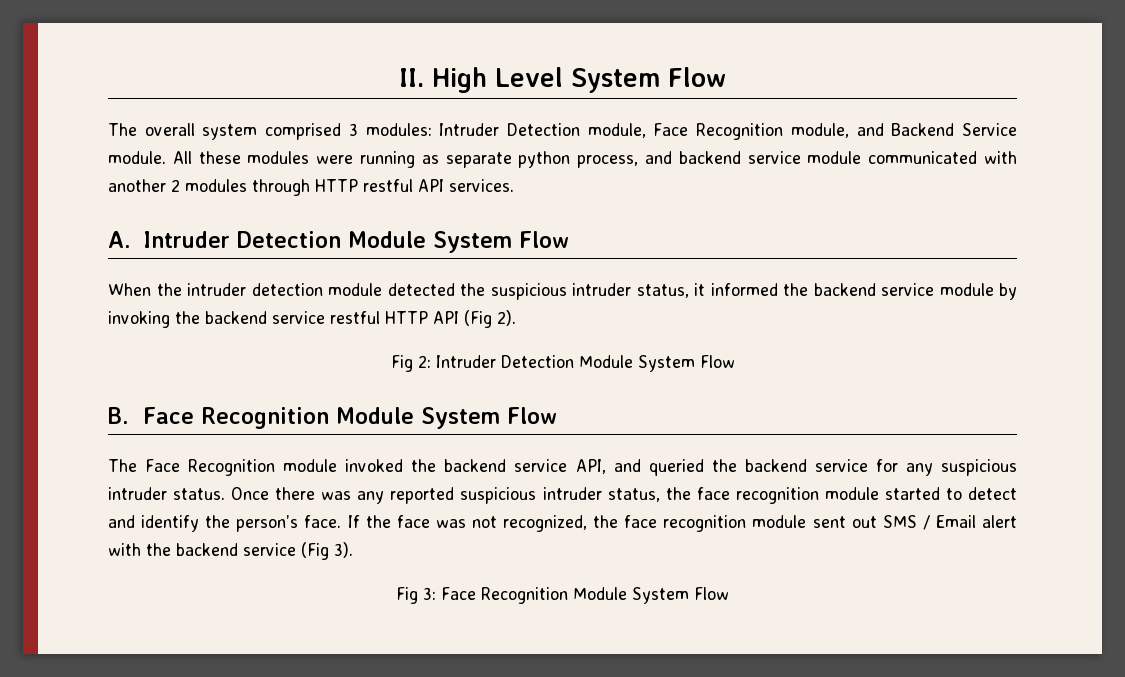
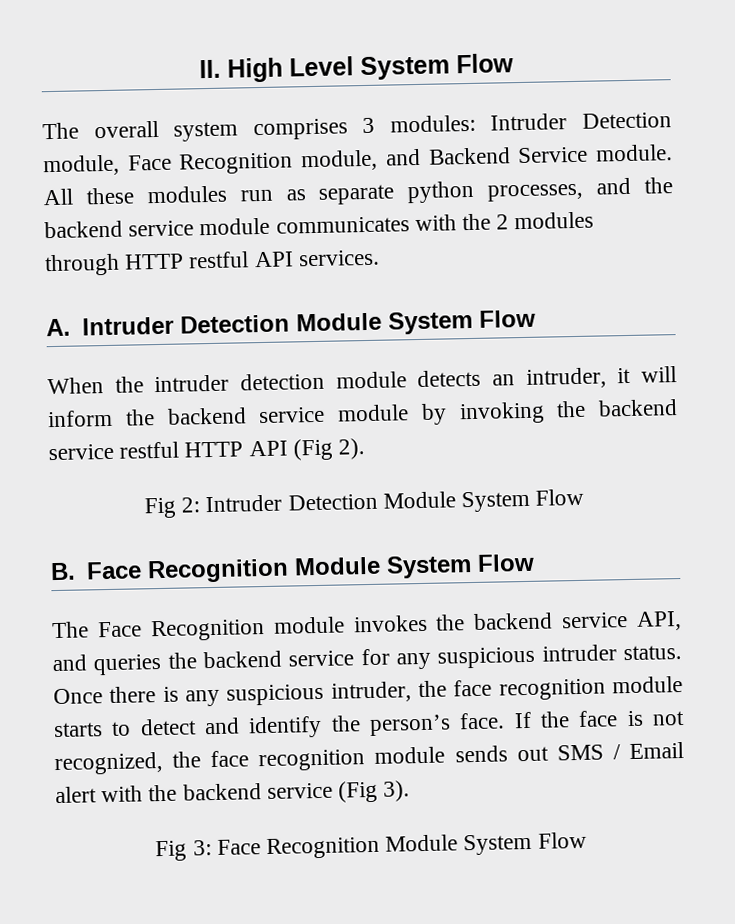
[265,123,342,140] comprised -> [252,118,348,141] comprises
[316,151,415,168] were running -> [239,189,273,202] run
[577,151,1017,168] [108,179,166,192] process, and backend service module communicated with another -> [487,177,674,202] [44,213,492,239] processes, and the backend service module communicates with the
[387,283,778,300] detected the suspicious intruder status, it informed -> [417,366,677,389] [47,409,113,428] detects an intruder, it will inform
[345,459,404,472] invoked -> [352,614,428,633] invokes
[648,459,704,476] queried -> [93,653,163,676] queries
[321,487,940,504] was any reported suspicious intruder status, the face recognition module started -> [162,675,683,707] [53,722,103,738] is any suspicious intruder, the face recognition module starts
[435,519,466,528] was -> [626,710,644,727] is
[812,516,846,528] sent -> [454,745,508,763] sends

